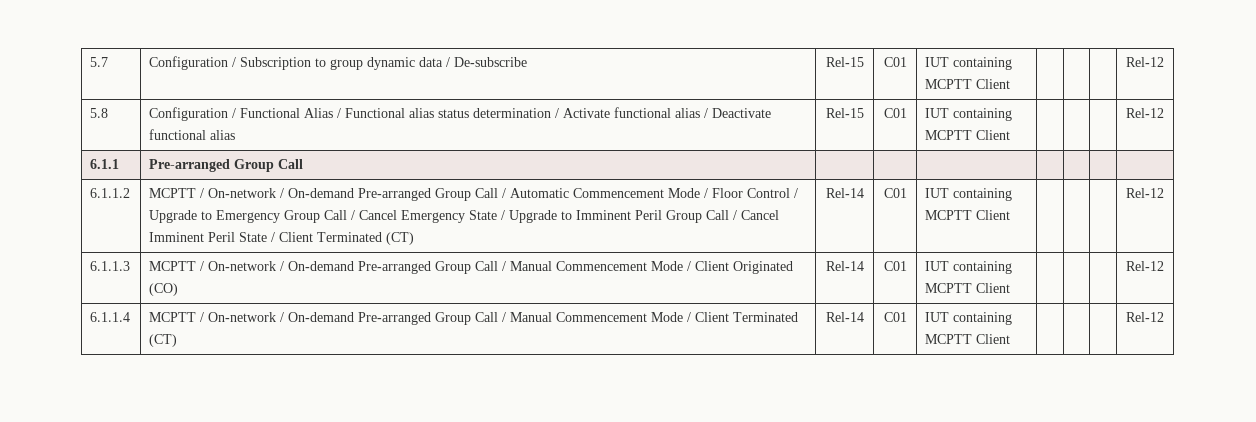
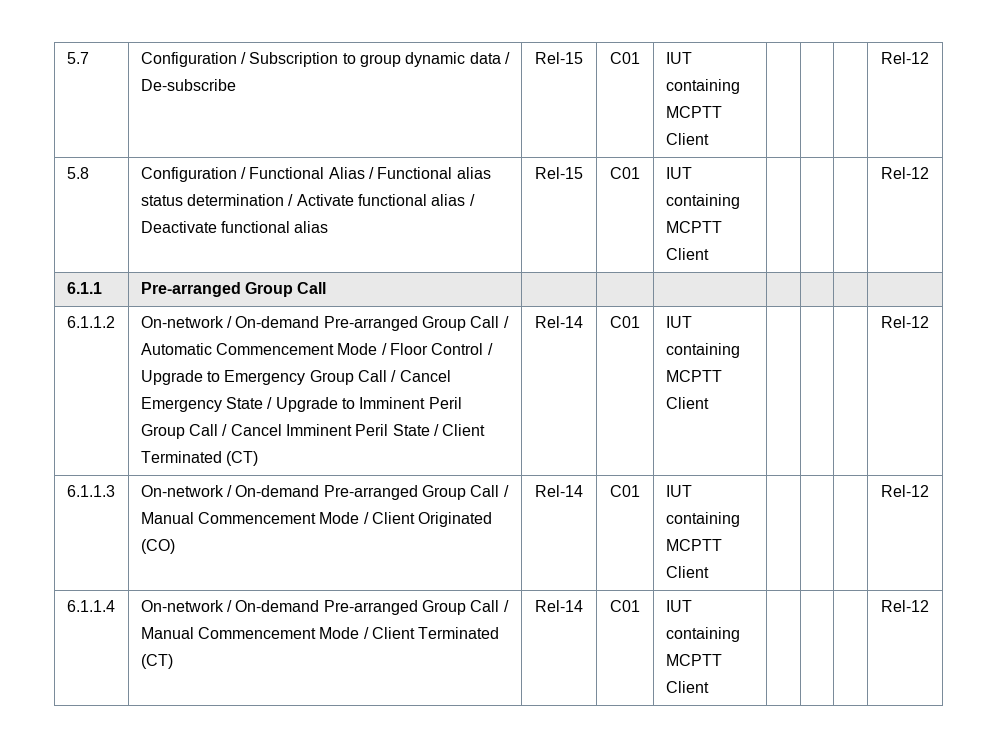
[149,188,205,198] MCPTT / -> (115, 322) none
[149,261,205,271] MCPTT / -> (115, 491) none
[149,312,205,322] MCPTT / -> (115, 606) none

